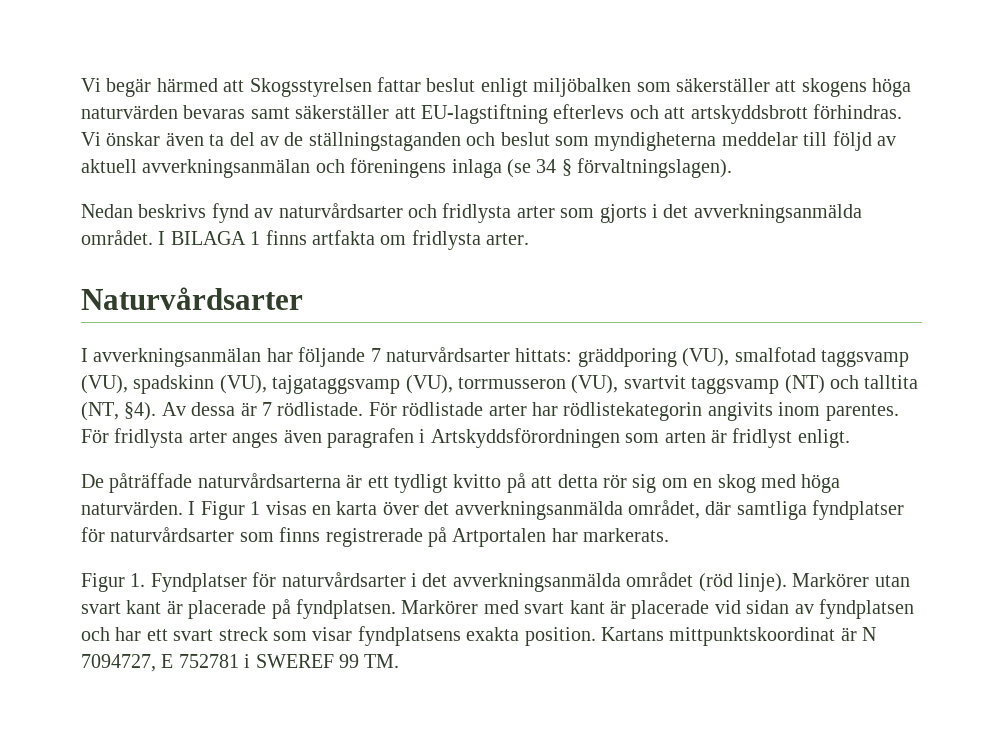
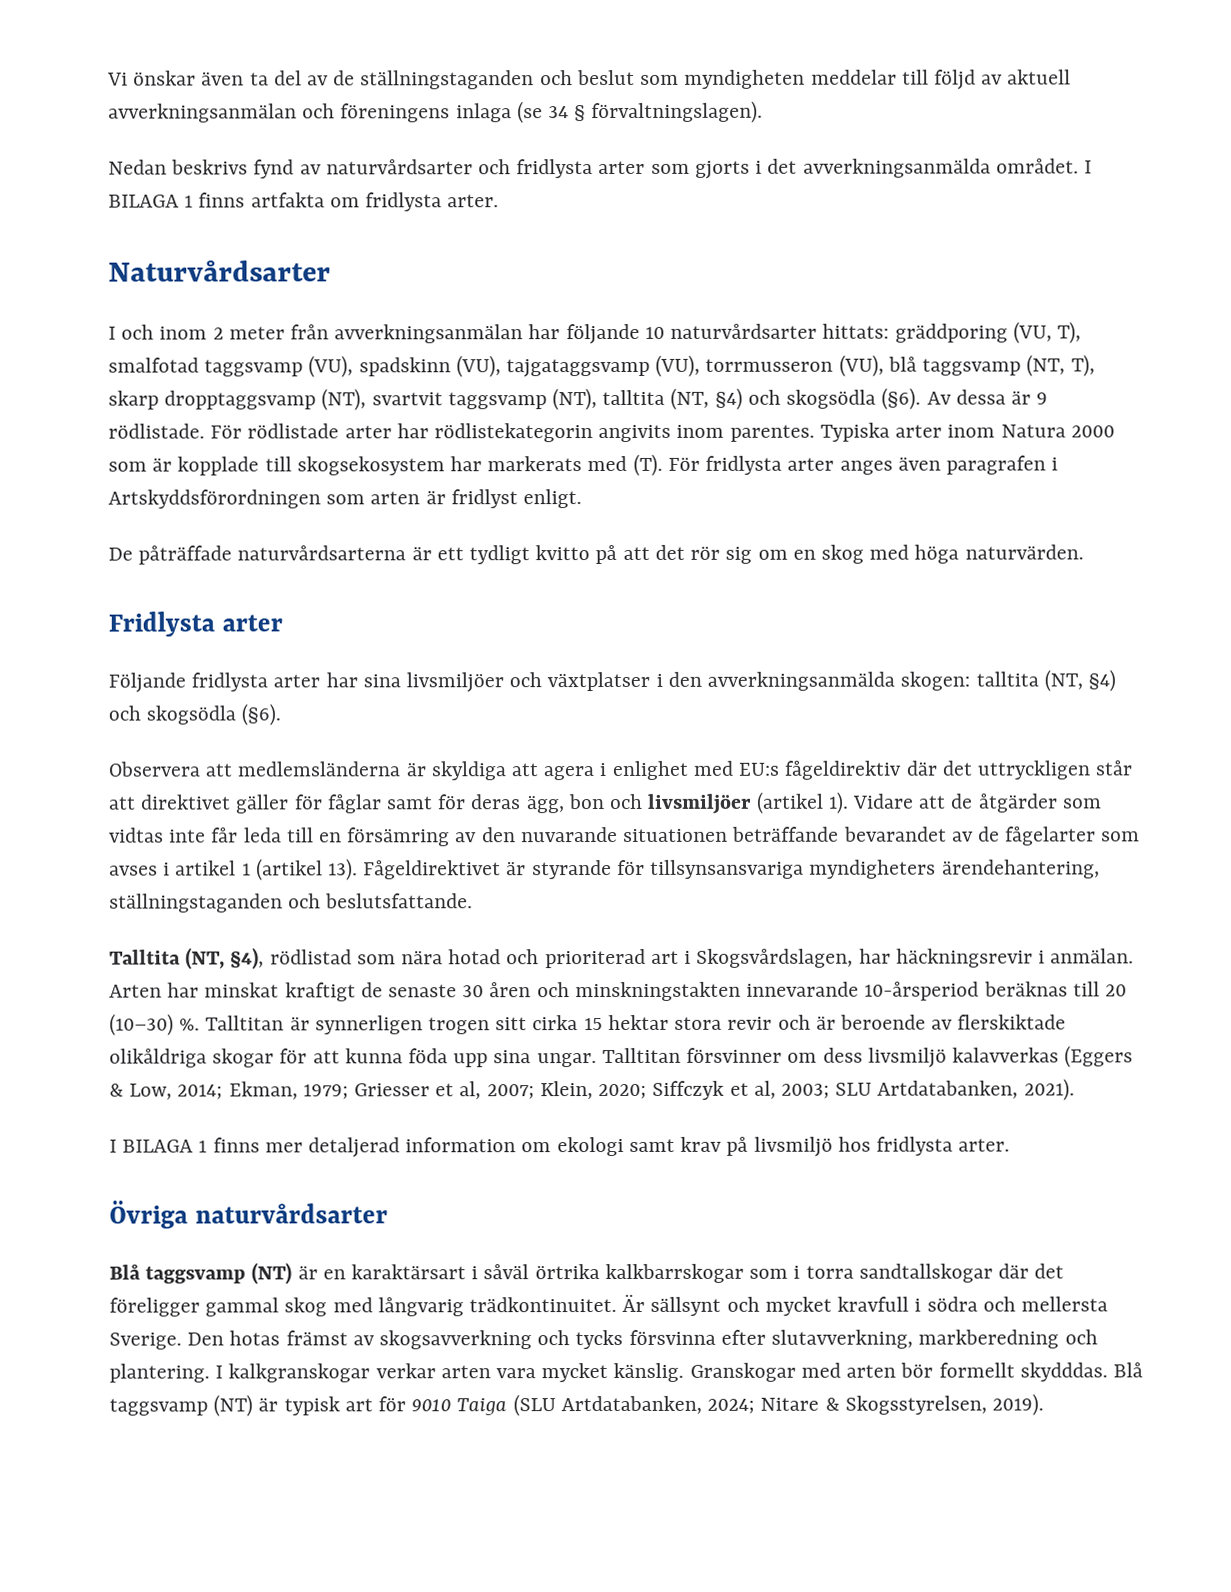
[81,77,912,97] [81,104,902,124] [81,132,101,146] Vi begär härmed att Skogsstyrelsen fattar beslut enligt miljöbalken som säkerställer att skogens höga naturvärden bevaras samt säkerställer att EU-lagstiftning efterlevs och att artskyddsbrott förhindras. Vi -> [107,72,128,86] Vi
[594,132,717,151] myndigheterna -> [684,69,806,89] myndigheten
(88, 355) none -> [121,324,330,340] och inom 2 meter från
[370,348,381,362] 7 -> [644,326,665,339] 10
[682,348,730,367] (VU), -> [1012,321,1081,344] (VU, T),
[623,375,919,394] [81,402,157,421] svartvit taggsvamp (NT) och talltita (NT, §4). -> [887,354,1095,377] [108,387,922,411] blå taggsvamp (NT, T), skarp dropptaggsvamp (NT), svartvit taggsvamp (NT), talltita (NT, §4) och skogsödla (§6).
[262,402,272,416] 7 -> [1036,392,1049,405] 9
(899, 412) none -> [819,422,1115,442] [108,453,663,476] Typiska arter inom Natura 2000 som är kopplade till skogsekosystem har markerats med (T).
[557,474,598,488] detta -> [654,544,685,560] det
[188,500,905,520] [81,527,670,547] [81,572,910,592] [81,599,914,619] [81,626,877,646] [81,654,400,672] I Figur 1 visas en karta över det avverkningsanmälda området, där samtliga fyndplatser för naturvårdsarter som finns registrerade på Artportalen har markerats. // Figur 1. Fyndplatser för naturvårdsarter i det avverkningsanmälda området (röd linje). Markörer utan svart kant är placerade på fyndplatsen. Markörer med svart kant är placerade vid sidan av fyndplatsen och har ett svart streck som visar fyndplatsens exakta position. Kartans mittpunktskoordinat är N 7094727, E 752781 i SWEREF 99 TM. -> [108,611,283,637] [108,669,1116,693] [108,703,282,726] [108,760,1133,781] [109,791,1102,814] [109,826,1141,847] [109,858,1100,881] [109,893,474,913] [109,947,1135,970] [109,981,1127,1002] [109,1013,1067,1036] [109,1045,1134,1068] [109,1078,1075,1101] [109,1136,1011,1158] [109,1200,388,1229] [109,1262,1065,1285] [109,1293,1108,1317] [109,1329,1098,1350] [109,1362,1143,1383] [109,1393,1044,1417] // Fridlysta arter // Följande fridlysta arter har sina livsmiljöer och växtplatser i den avverkningsanmälda skogen: talltita (NT, §4) och skogsödla (§6). // Observera att medlemsländerna är skyldiga att agera i enlighet med EU:s fågeldirektiv där det uttryckligen står att direktivet gäller för fåglar samt för deras ägg, bon och livsmiljöer (artikel 1). Vidare att de åtgärder som vidtas inte får leda till en försämring av den nuvarande situationen beträffande bevarandet av de fågelarter som avses i artikel 1 (artikel 13). Fågeldirektivet är styrande för tillsynsansvariga myndigheters ärendehantering, ställningstaganden och beslutsfattande. // Talltita (NT, §4), rödlistad som nära hotad och prioriterad art i Skogsvårdslagen, har häckningsrevir i anmälan. Arten har minskat kraftigt de senaste 30 åren och minskningstakten innevarande 10-årsperiod beräknas till 20 (10–30) %. Talltitan är synnerligen trogen sitt cirka 15 hektar stora revir och är beroende av flerskiktade olikåldriga skogar för att kunna föda upp sina ungar. Talltitan försvinner om dess livsmiljö kalavverkas (Eggers & Low, 2014; Ekman, 1979; Griesser et al, 2007; Klein, 2020; Siffczyk et al, 2003; SLU Artdatabanken, 2021). // I BILAGA 1 finns mer detaljerad information om ekologi samt krav på livsmiljö hos fridlysta arter. // Övriga naturvårdsarter // Blå taggsvamp (NT) är en karaktärsart i såväl örtrika kalkbarrskogar som i torra sandtallskogar där det föreligger gammal skog med långvarig trädkontinuitet. Är sällsynt och mycket kravfull i södra och mellersta Sverige. Den hotas främst av skogsavverkning och tycks försvinna efter slutavverkning, markberedning och plantering. I kalkgranskogar verkar arten vara mycket känslig. Granskogar med arten bör formellt skydddas. Blå taggsvamp (NT) är typisk art för 9010 Taiga (SLU Artdatabanken, 2024; Nitare & Skogsstyrelsen, 2019).

